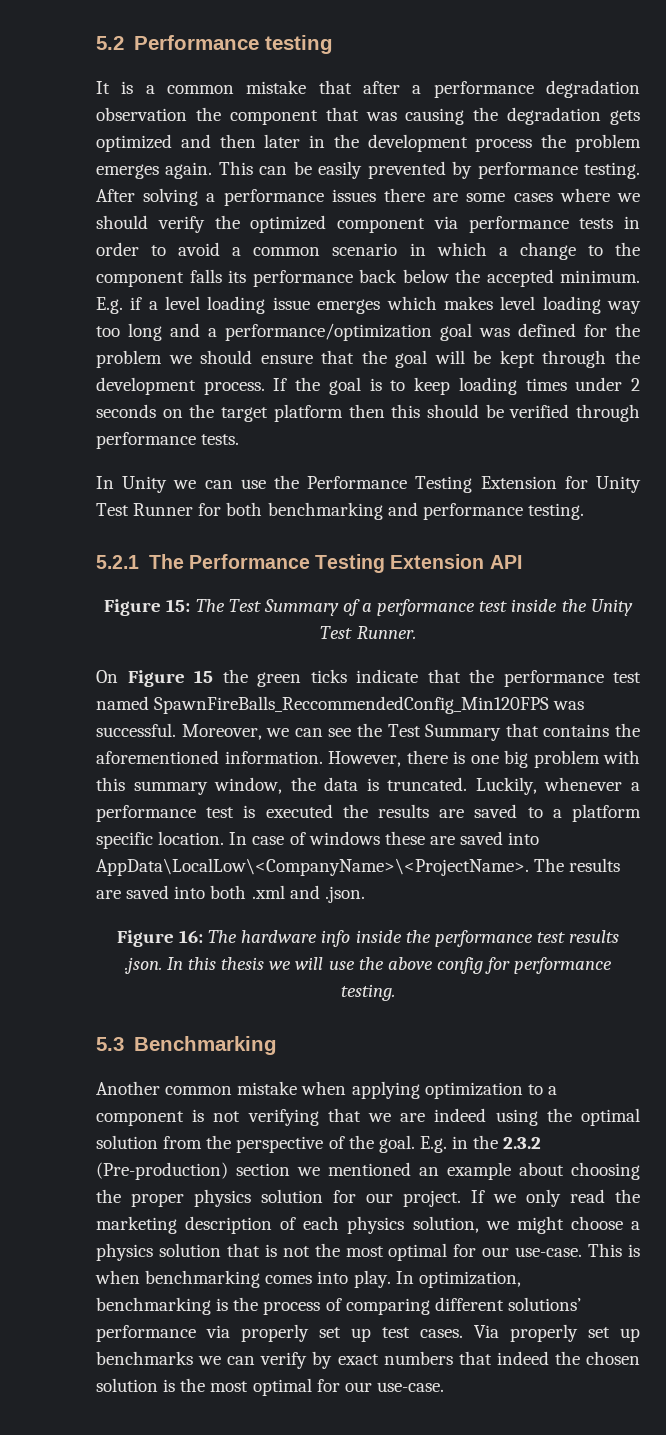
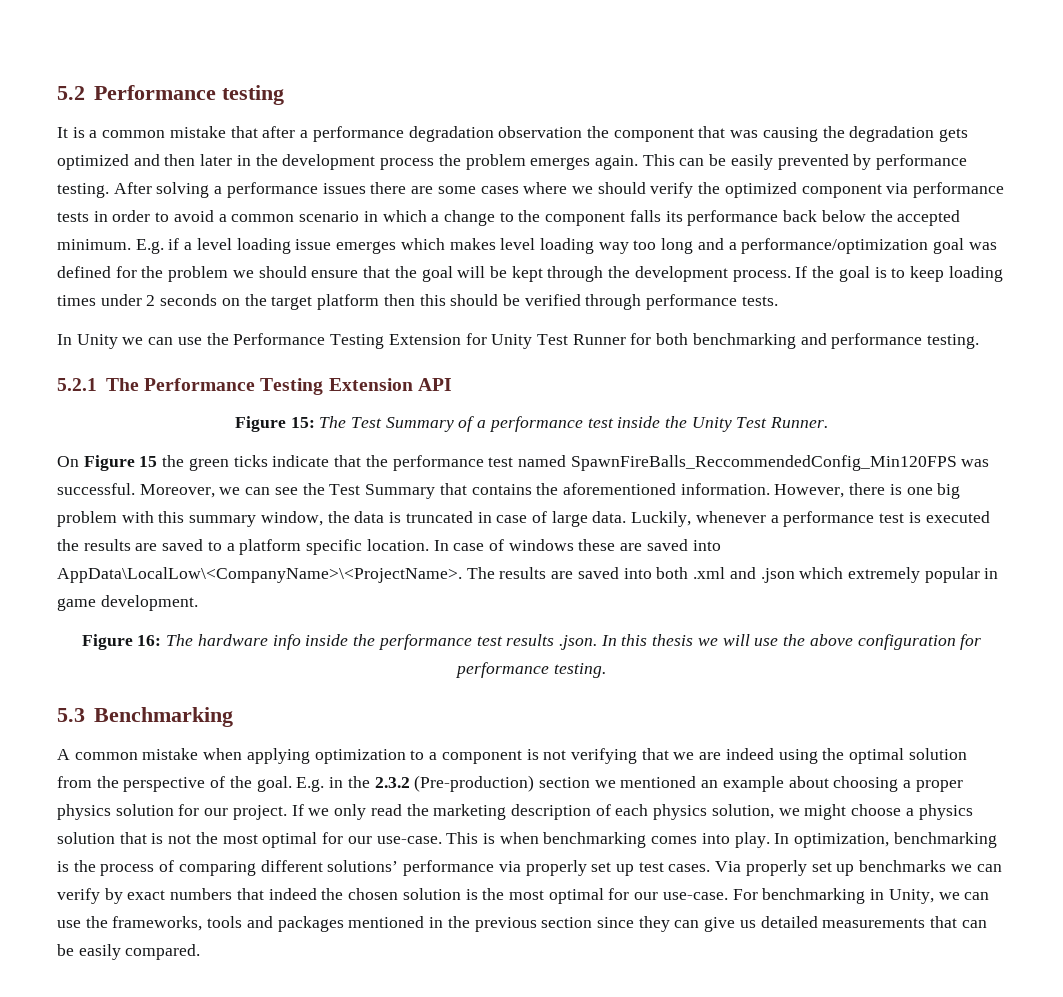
[387,777,468,791] truncated. -> [405,511,627,527] truncated in case of large data.
[324,886,365,903] .json. -> [760,567,999,583] [57,595,198,611] .json which extremely popular in game development.
[436,957,483,974] config -> [857,634,956,650] configuration
[96,1081,160,1095] Another -> [57,749,70,760] A
[96,1189,121,1203] the -> [903,780,912,788] a
(444, 1387) none -> [732,888,990,904] [57,916,987,932] [57,944,201,960] For benchmarking in Unity, we can use the frameworks, tools and packages mentioned in the previous section since they can give us detailed measurements that can be easily compared.

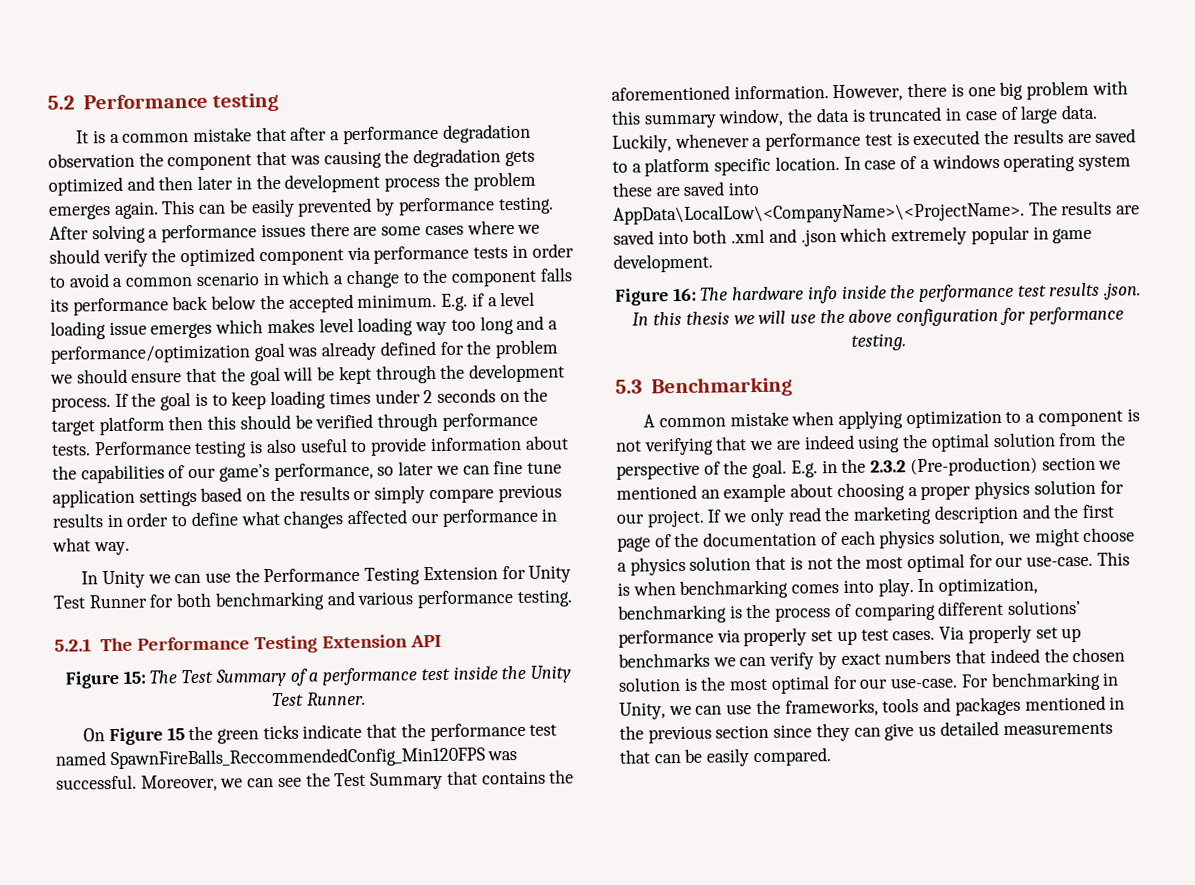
(997, 246) none -> [321,341,377,361] already
(778, 301) none -> [93,435,569,458] [52,460,562,484] [52,484,562,508] [52,508,558,529] [52,537,130,556] Performance testing is also useful to provide information about the capabilities of our game’s performance, so later we can fine tune application settings based on the results or simply compare previous results in order to define what changes affected our performance in what way.
(827, 339) none -> [357,591,414,605] various
[508,539,574,551] windows -> [919,153,1131,172] a windows operating system
(591, 812) none -> [1021,504,1114,519] [617,531,818,552] and the first page of the documentation

